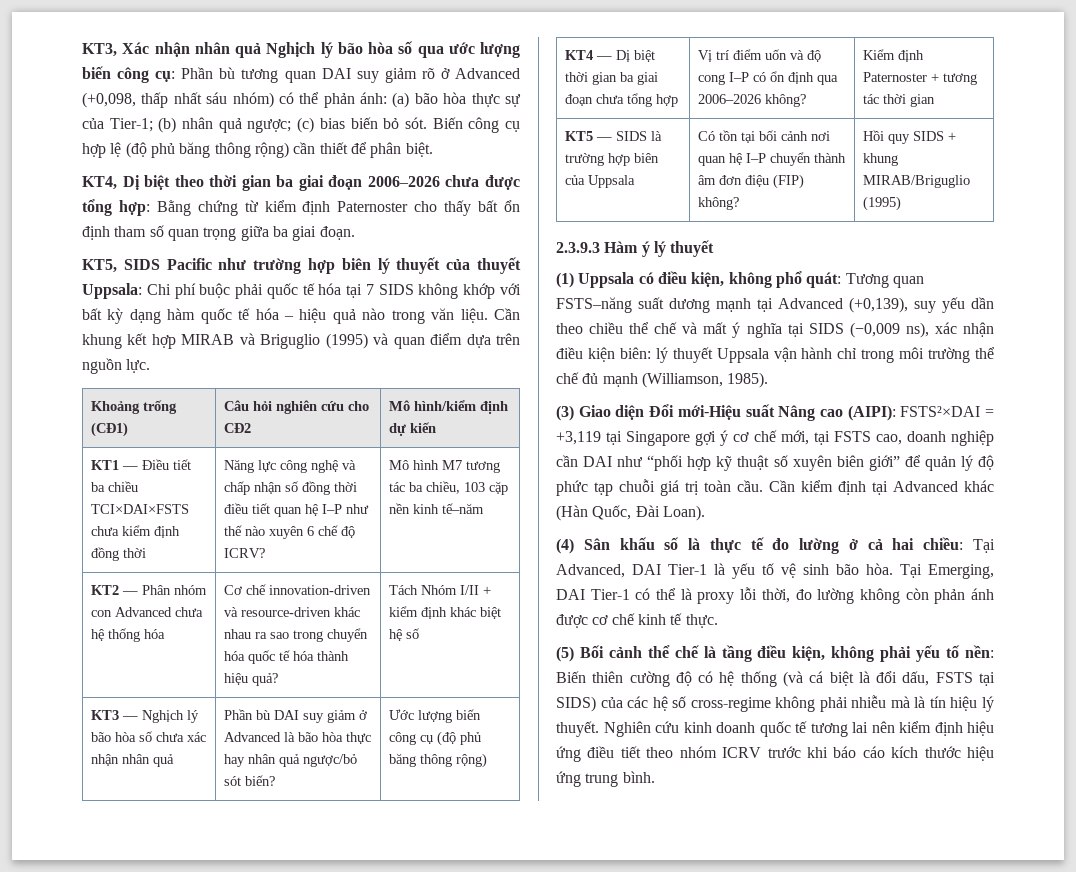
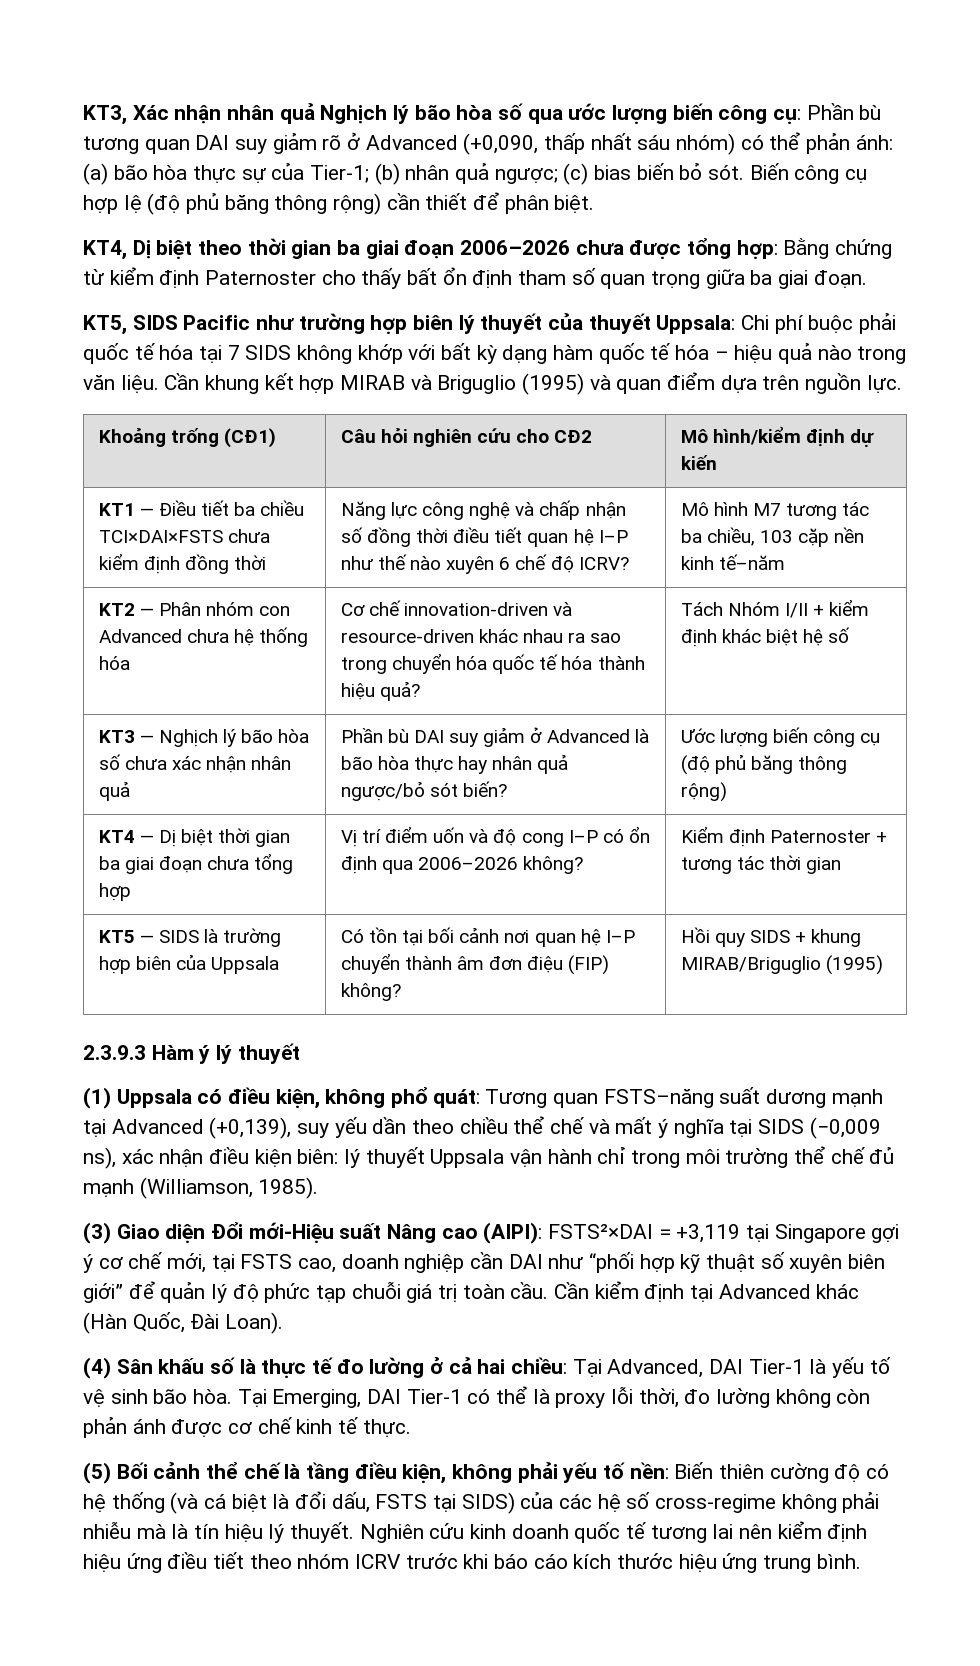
[82,92,136,108] (+0,098, -> [463,133,539,155] (+0,090,

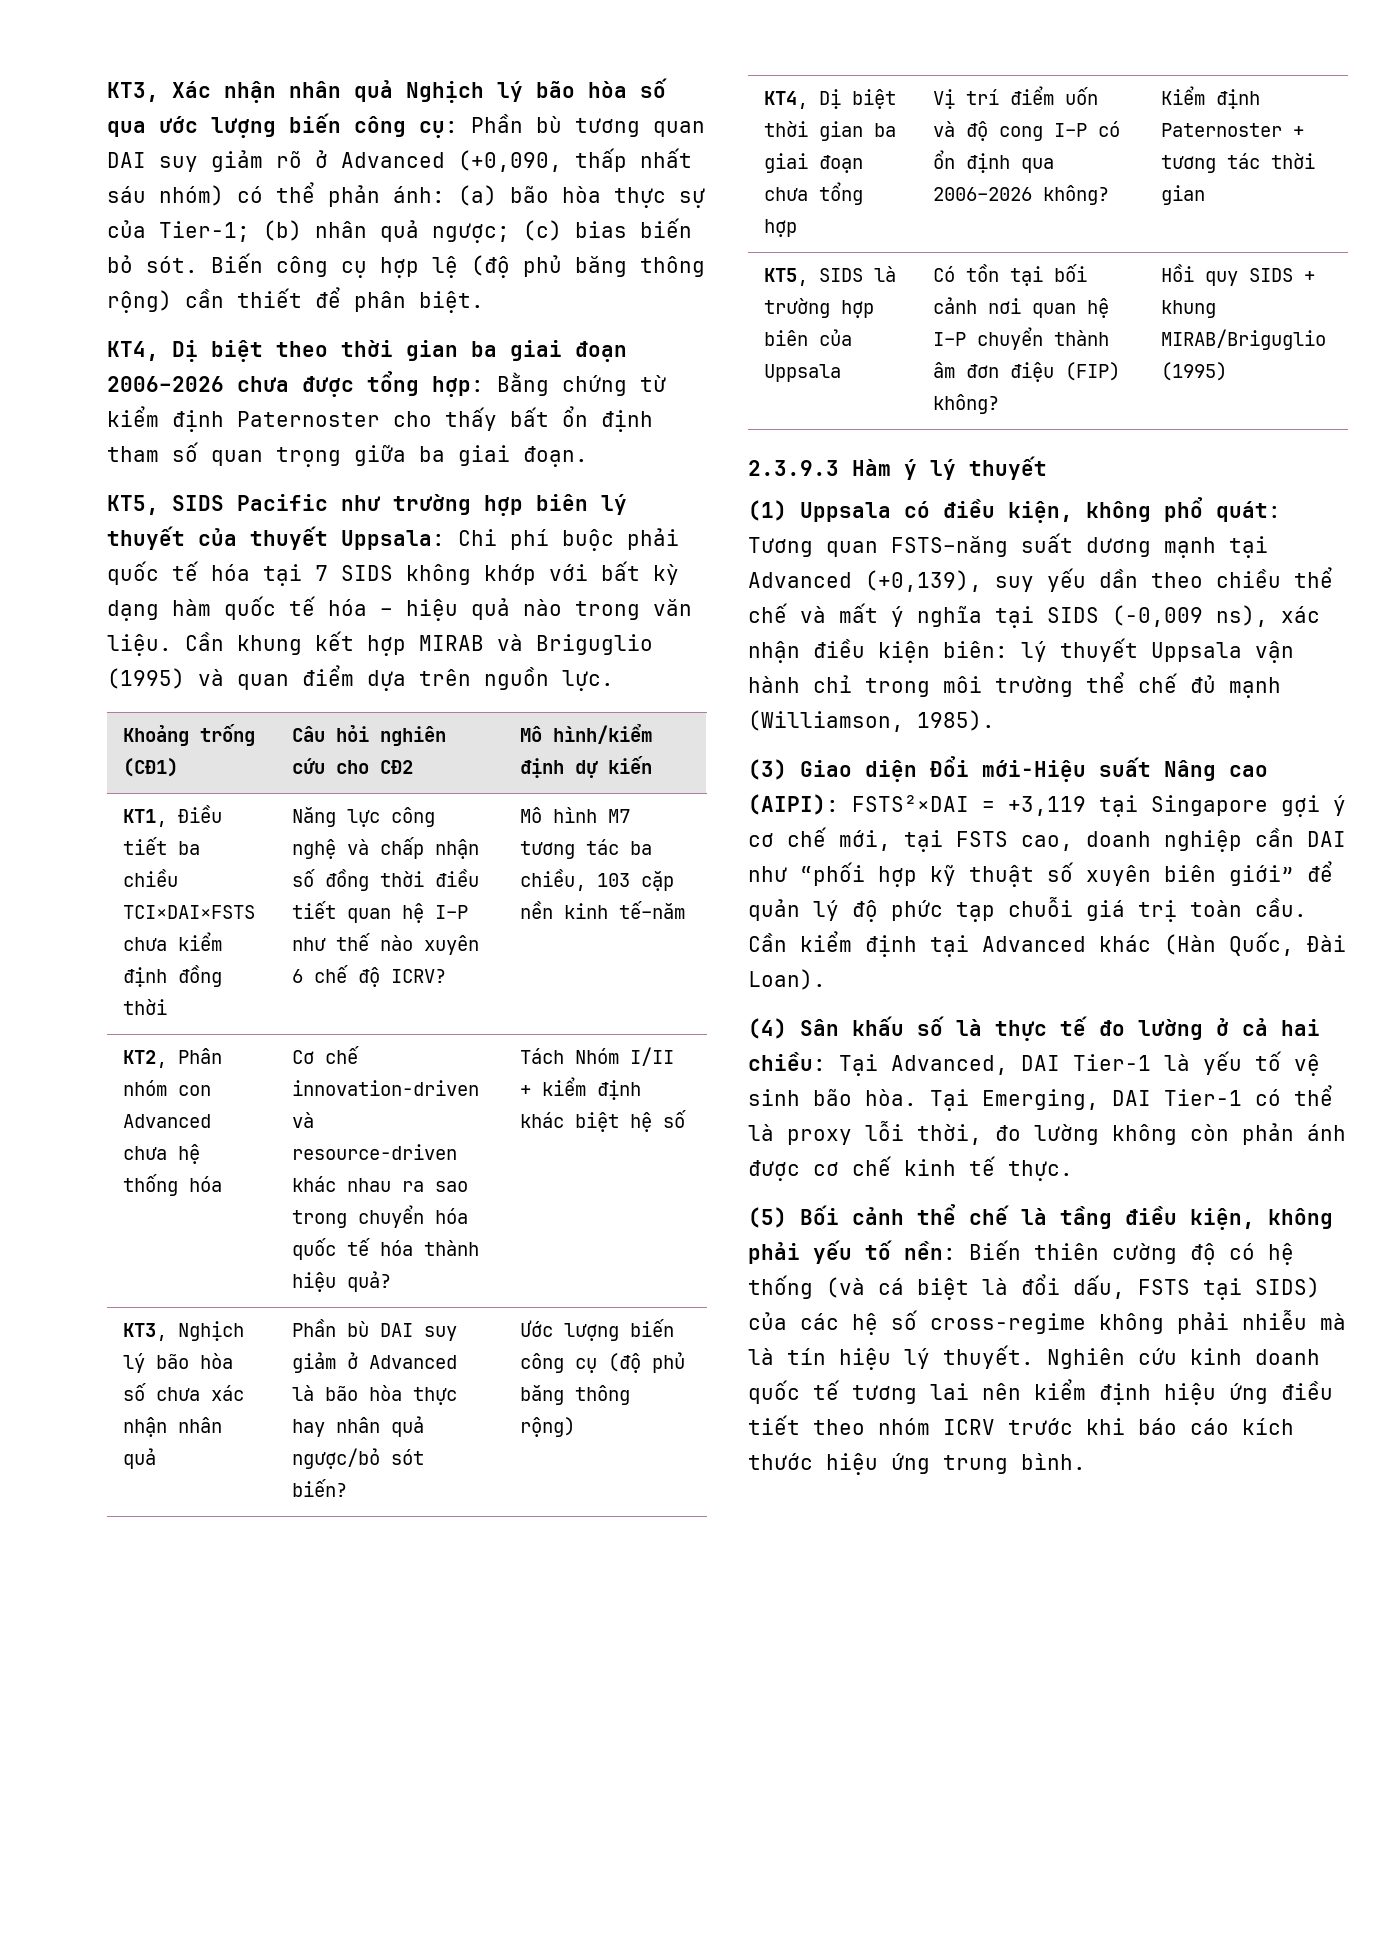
[98,503,154,516] KT1 — -> [123,809,168,827] KT1,
[98,603,154,616] KT2 — -> [123,1050,168,1068] KT2,
[98,730,154,743] KT3 — -> [123,1323,168,1341] KT3,
[98,830,154,843] KT4 — -> [764,91,809,109] KT4,
[98,930,154,943] KT5 — -> [764,268,809,286] KT5,

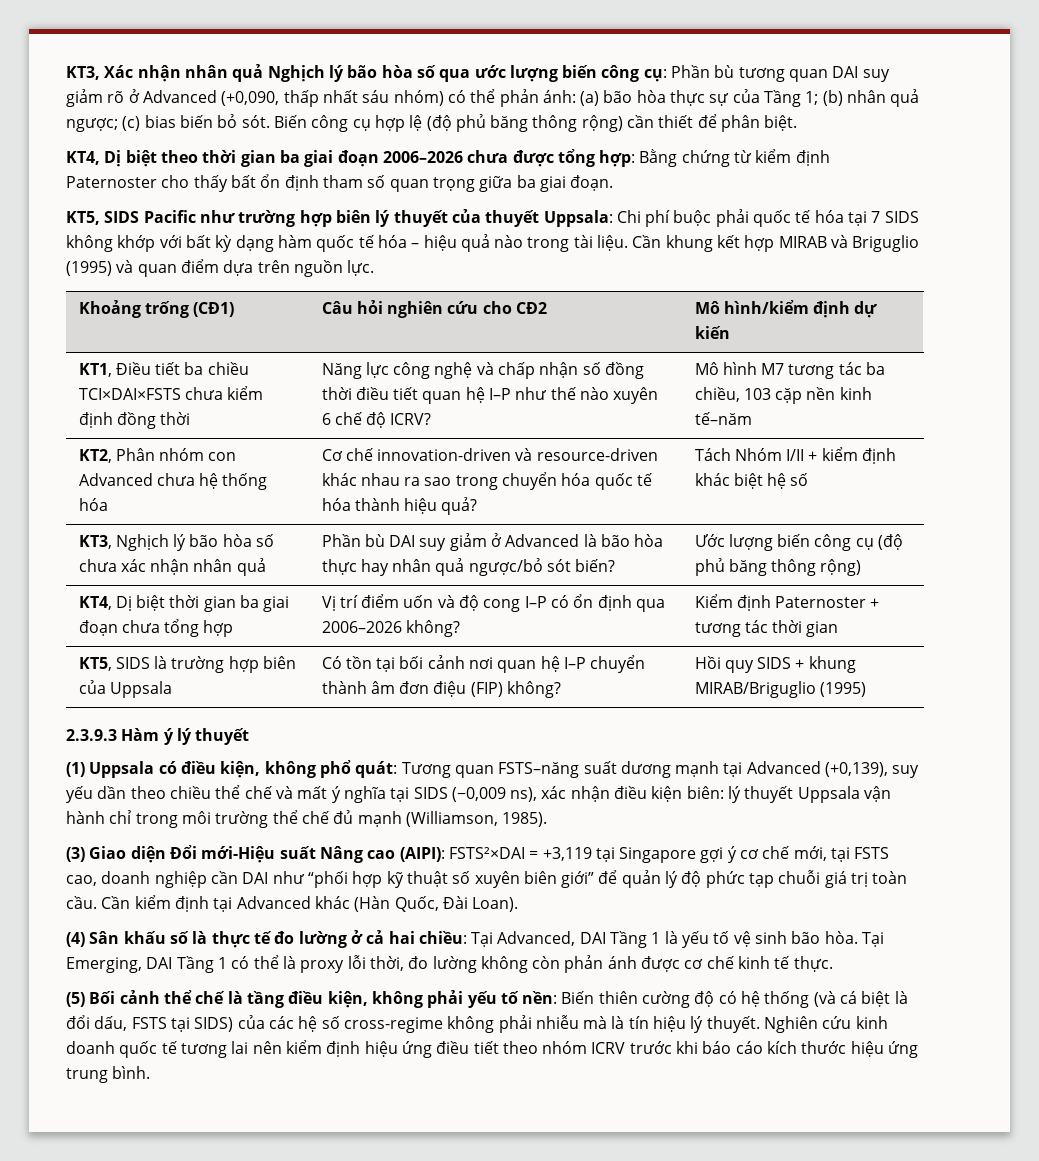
[159,221,250,242] Tier-1; -> [764,90,819,107] Tầng 1;
[653,599,692,616] văn -> [573,235,593,248] tài
[1073,1054,1151,1071] Tier-1 -> [610,931,661,948] Tầng 1
[1164,1089,1242,1106] Tier-1 -> [176,956,227,973] Tầng 1

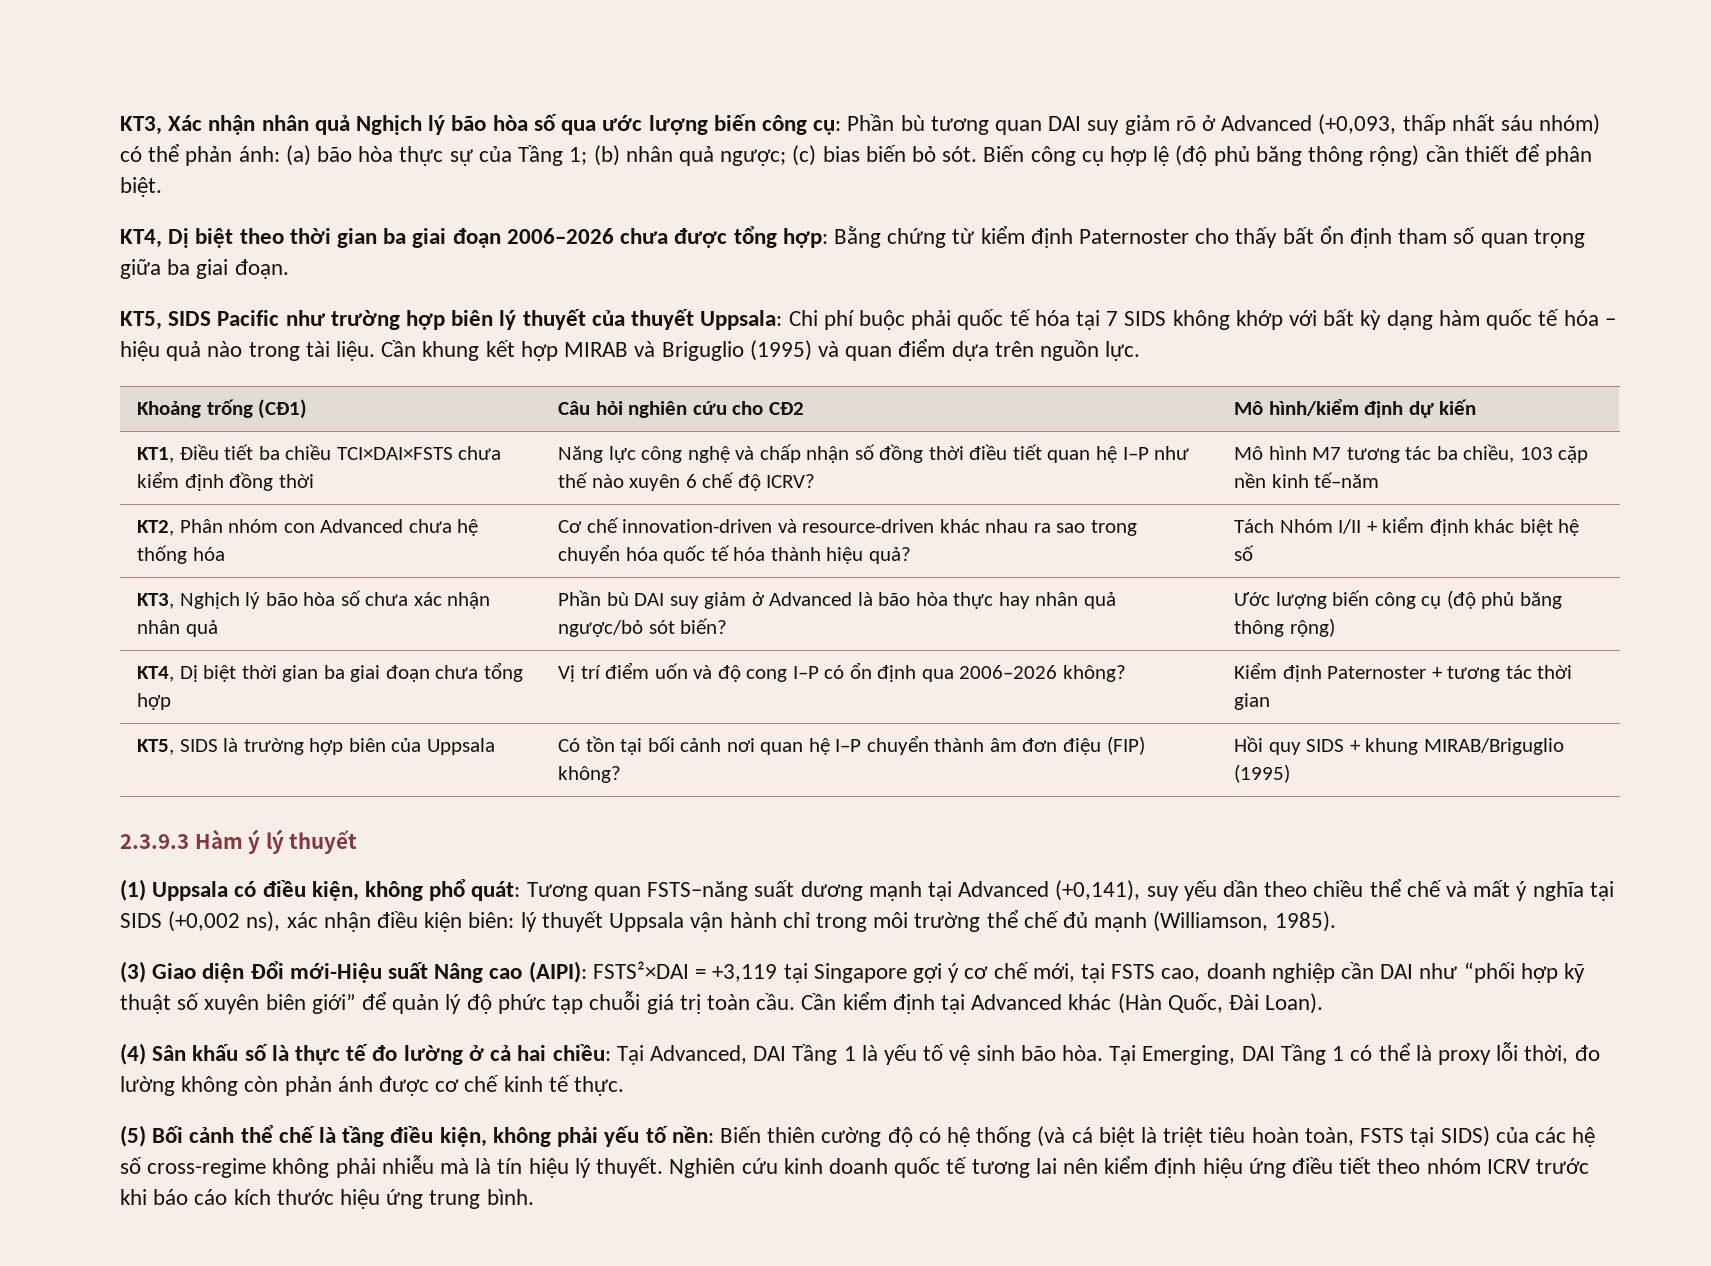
[221,91,280,106] (+0,090, -> [1318,114,1397,135] (+0,093,
[825,762,889,777] (+0,139), -> [1055,880,1141,901] (+0,141),
[451,787,506,802] (−0,009 -> [168,911,241,932] (+0,002
[66,1015,128,1031] đổi dấu, -> [1163,1127,1354,1147] triệt tiêu hoàn toàn,

